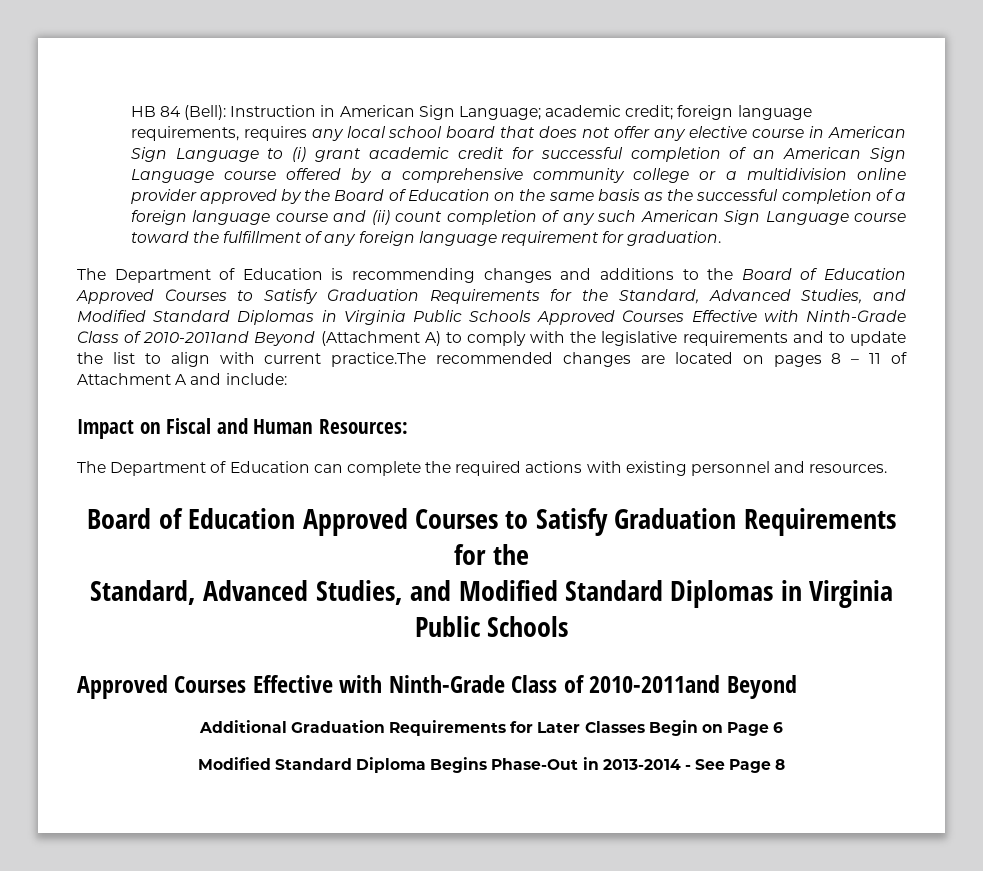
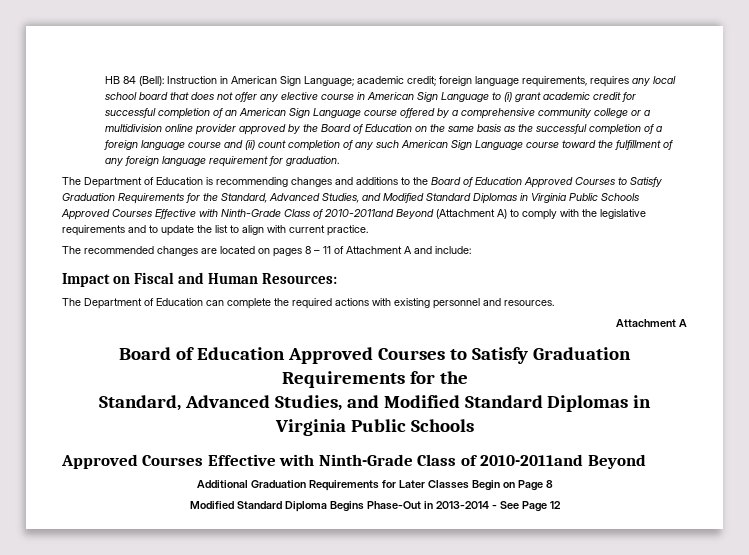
[331,352,427,367] practice.The -> [327,225,368,236] [62,246,81,254] practice. // The
(888, 468) none -> [616,319,687,327] // Attachment A
[773,722,784,733] 6 -> [545,480,553,488] 8
[775,759,786,770] 8 -> [549,501,561,509] 12

